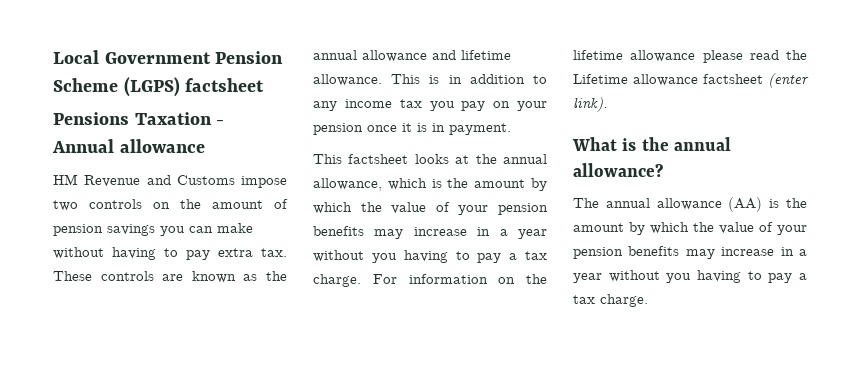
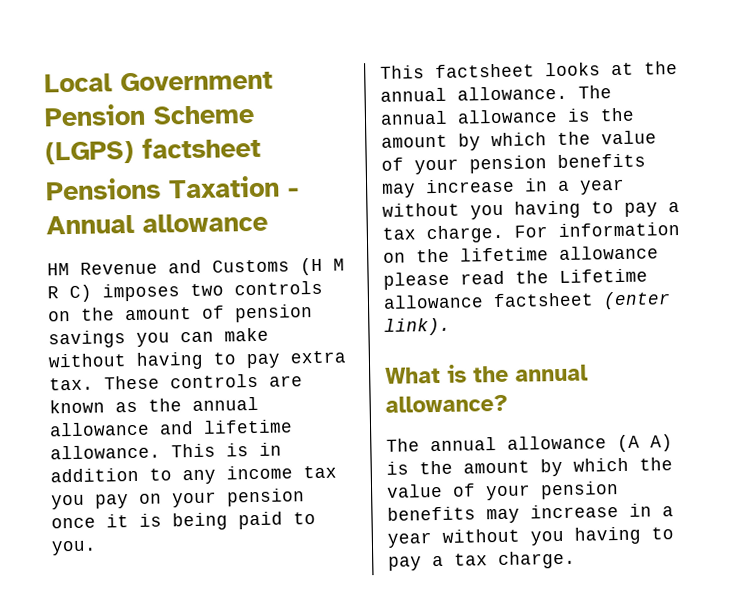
[241,176,287,188] impose -> [300,257,345,276] [47,283,180,303] (H M R C) imposes
[432,123,511,135] in payment. -> [172,511,316,531] [51,540,97,556] being paid to you.
[313,178,427,191] allowance, which -> [457,85,612,101] [380,108,558,125] allowance. The annual allowance
[728,197,763,212] (AA) -> [617,434,673,453] (A A)

